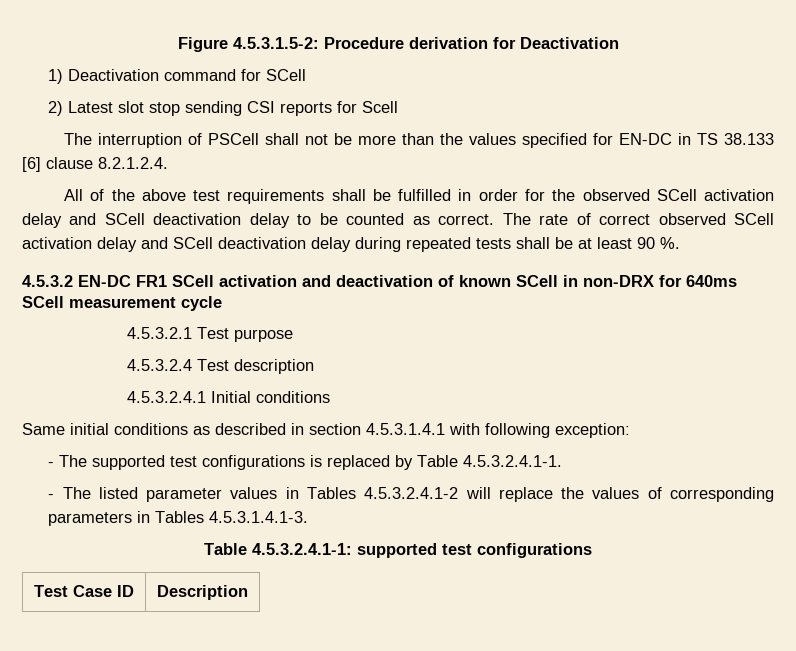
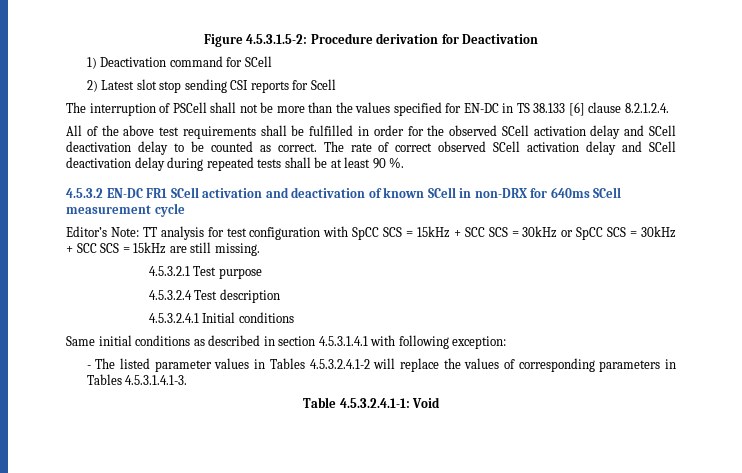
(222, 303) none -> [66,226,677,240] [66,242,260,256] // Editor’s Note: TT analysis for test configuration with SpCC SCS = 15kHz + SCC SCS = 30kHz or SpCC SCS = 30kHz + SCC SCS = 15kHz are still missing.
[48,455,563,470] // - The supported test configurations is replaced by Table 4.5.3.2.4.1-1. -> (507, 342) none
[357,543,592,558] [34,585,134,597] [157,585,248,600] supported test configurations // Test Case ID | Description -> [412,397,441,408] Void

